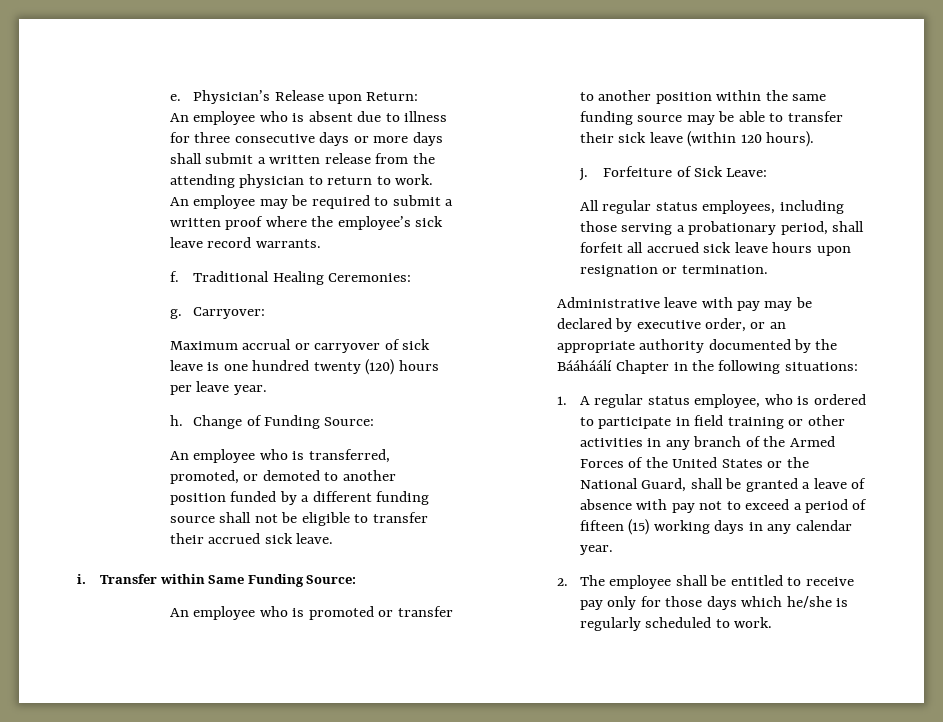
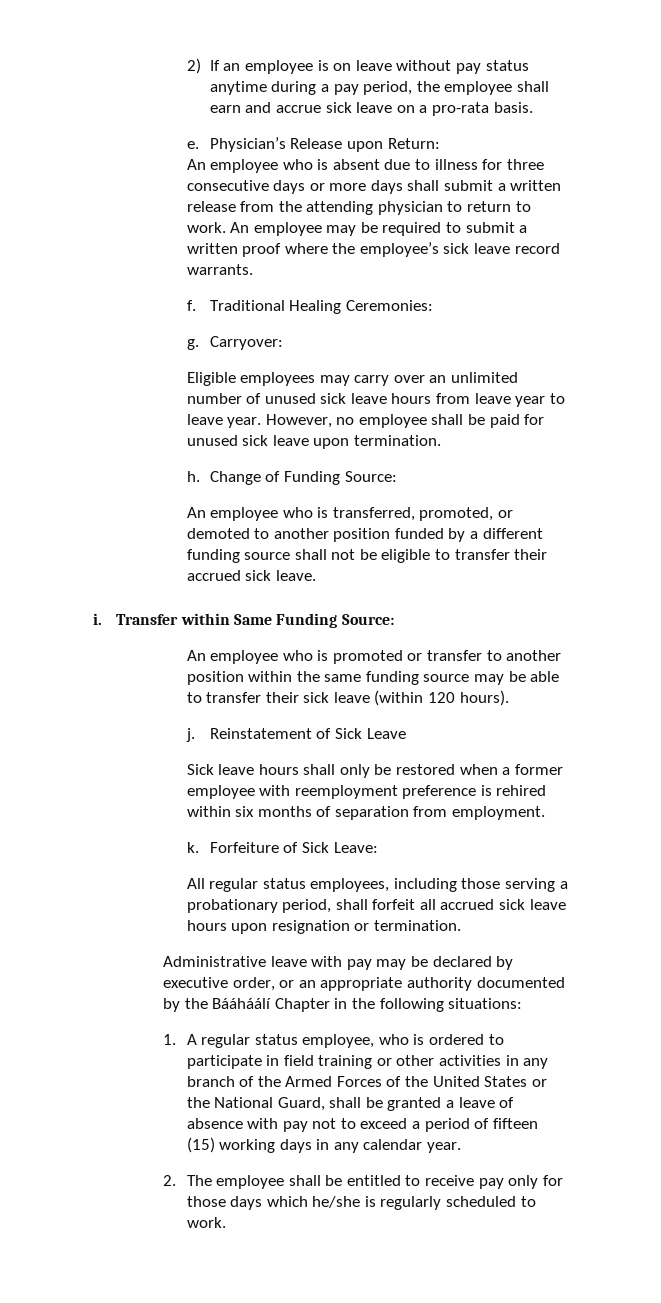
(169, 97) none -> [186,58,529,74] [209,81,549,95] [209,102,533,116] 2) If an employee is on leave without pay status anytime during a pay period, the employee shall earn and accrue sick leave on a pro-rata basis. //
[169,339,431,353] [169,359,439,375] [169,381,267,395] Maximum accrual or carryover of sick leave is one hundred twenty (120) hours per leave year. -> [186,372,519,386] [186,393,565,407] [186,414,545,428] [186,435,441,449] Eligible employees may carry over an unlimited number of unused sick leave hours from leave year to leave year. However, no employee shall be paid for unused sick leave upon termination.
(588, 174) none -> [209,728,406,739] [186,764,563,778] [186,785,547,799] [186,806,546,820] [186,842,199,853] Reinstatement of Sick Leave // Sick leave hours shall only be restored when a former employee with reemployment preference is rehired within six months of separation from employment. // k.

